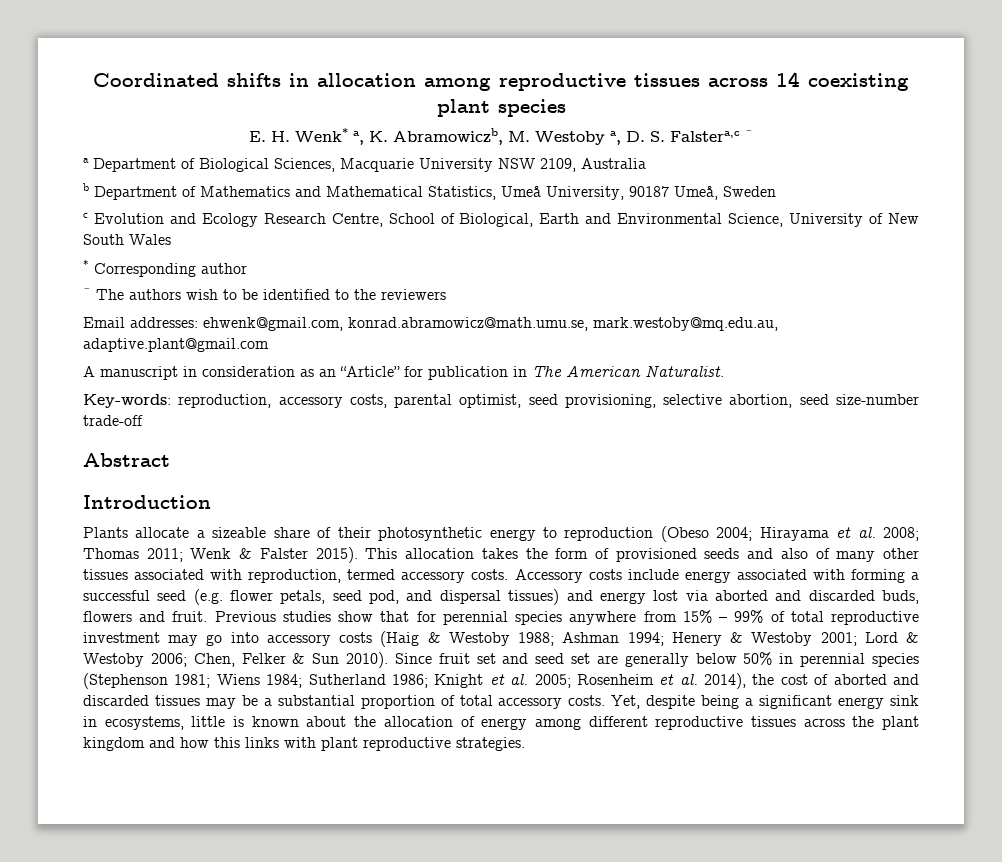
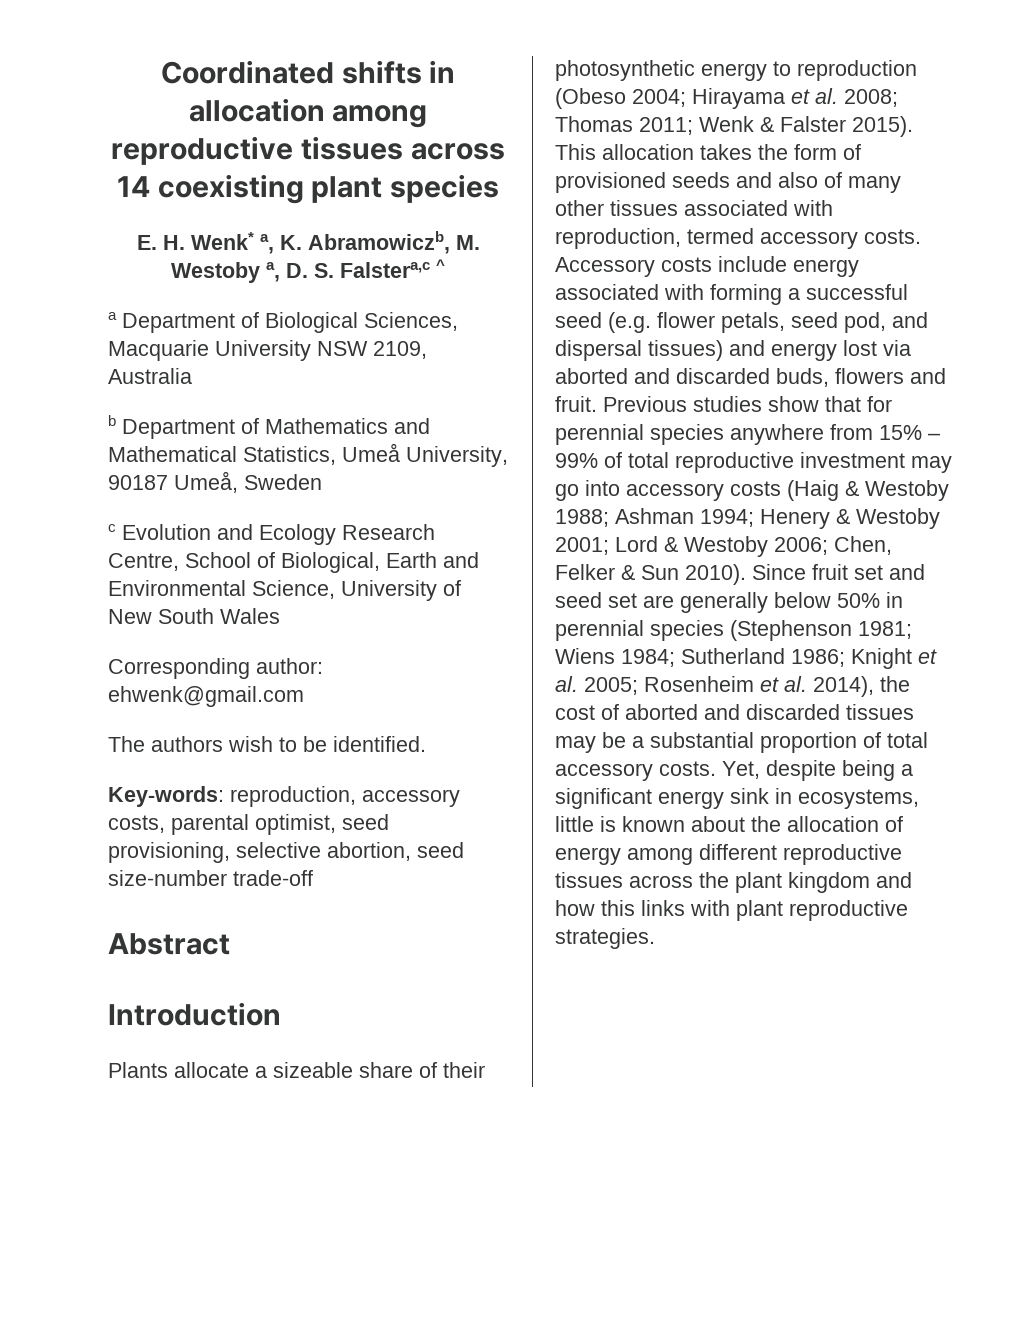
[83,259,247,277] [83,288,91,294] * Corresponding author // ^ -> [108,658,323,679] [108,686,304,707] Corresponding author: ehwenk@gmail.com //
[263,289,446,300] [83,317,778,331] [83,338,269,352] [83,365,724,380] identified to the reviewers // Email addresses: ehwenk@gmail.com, konrad.abramowicz@math.umu.se, mark.westoby@mq.edu.au, adaptive.plant@gmail.com // A manuscript in consideration as an “Article” for publication in The American Naturalist. -> [333,736,426,752] identified.

